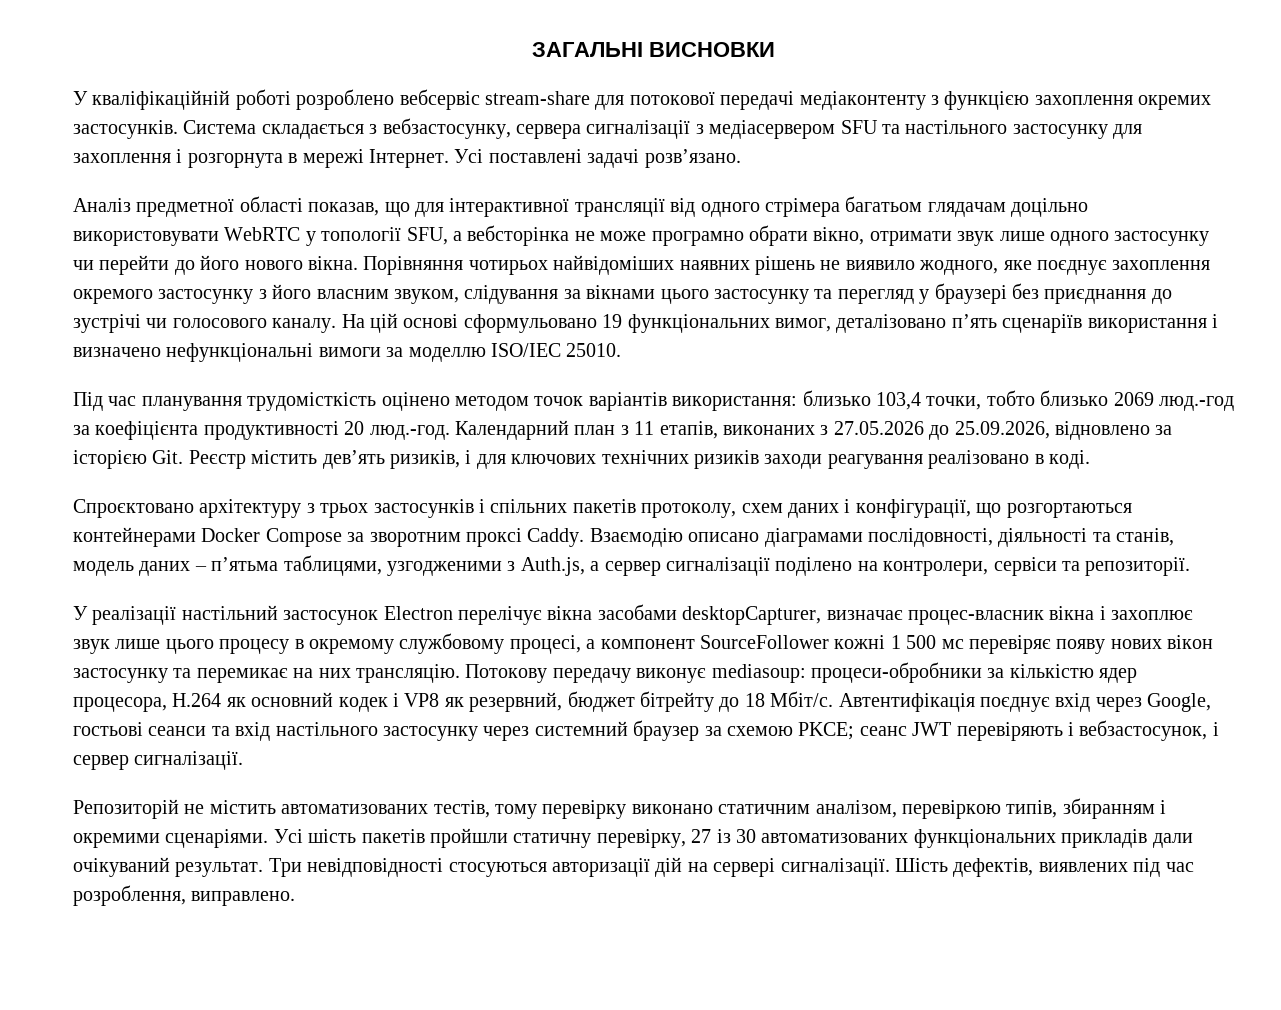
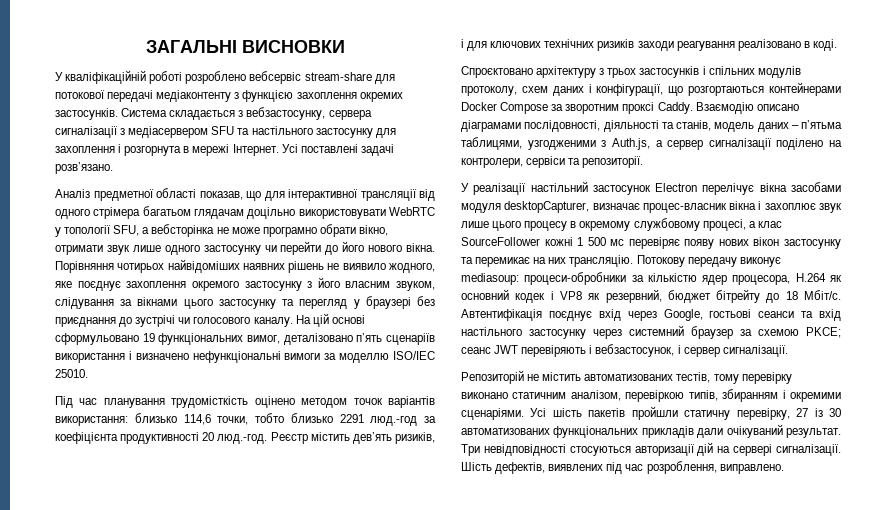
[875,392,921,410] 103,4 -> [183,414,211,425] 114,6
[1113,392,1154,406] 2069 -> [339,414,364,423] 2291
[454,420,1173,440] [73,450,184,469] Календарний план з 11 етапів, виконаних з 27.05.2026 до 25.09.2026, відновлено за історією Git. -> (268, 439) none
[572,499,636,513] пакетів -> [757,66,801,78] модулів
(677, 612) none -> [461,203,501,213] модуля
[600,639,695,649] компонент -> [757,221,782,228] клас

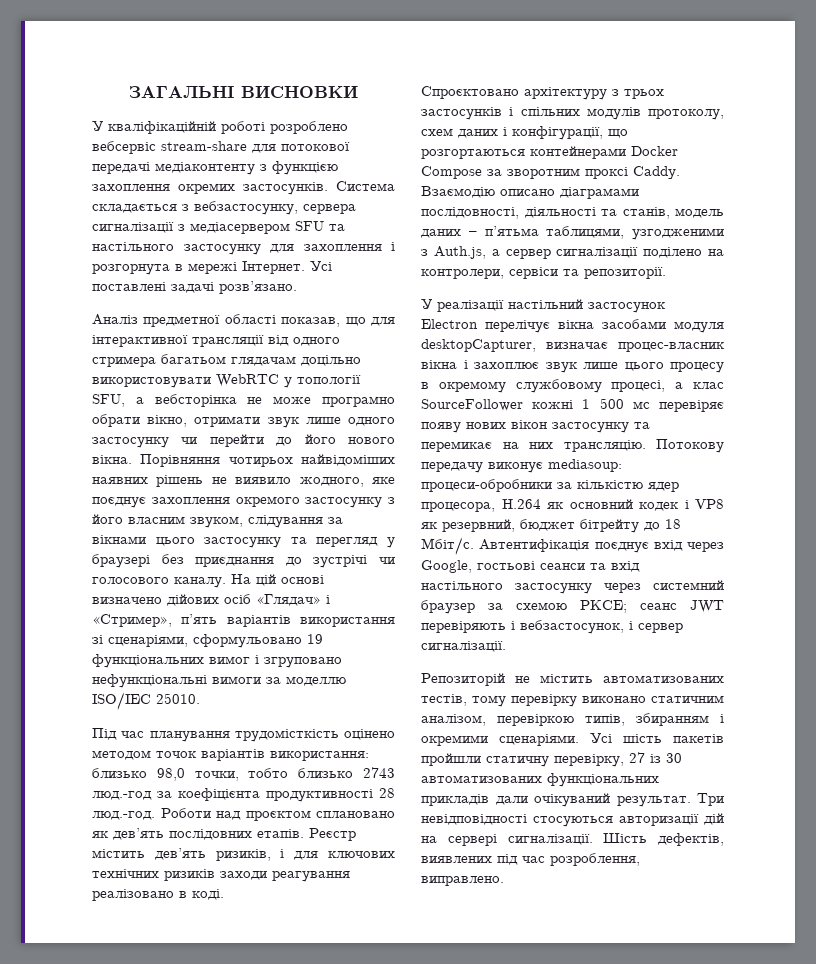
[93,207,141,219] стрімера -> [92,356,156,367] стримера
[55,333,435,345] [55,351,189,363] сформульовано 19 функціональних вимог, деталізовано п’ять сценаріїв використання і визначено -> [92,594,330,606] [92,614,395,627] [92,634,323,648] [92,654,342,668] визначено дійових осіб «Глядач» і «Стример», п’ять варіантів використання зі сценаріями, сформульовано 19 функціональних вимог і згруповано
[183,414,211,425] 114,6 -> [156,768,185,781] 98,0
[339,414,364,423] 2291 -> [363,767,396,778] 2743
[202,432,268,444] 20 люд.-год. -> [379,788,395,798] [92,808,395,821] [92,828,304,840] 28 люд.-год. Роботи над проєктом сплановано як дев’ять послідовних етапів.

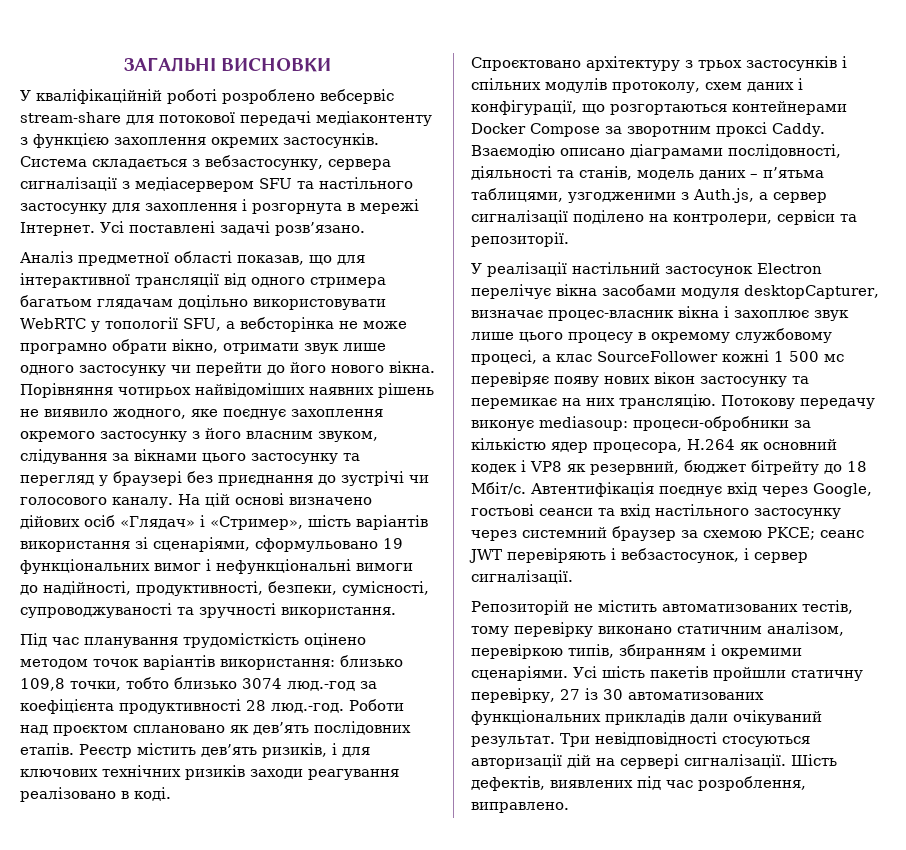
[181,614,218,624] п’ять -> [308,515,351,527] шість
[264,657,342,668] згруповано -> (211, 565) none
[266,676,346,686] [92,692,200,710] за моделлю ISO/IEC 25010. -> [20,581,429,596] [20,603,396,618] до надійності, продуктивності, безпеки, сумісності, супроводжуваності та зручності використання.
[156,768,185,781] 98,0 -> [20,678,65,691] 109,8
[363,767,396,778] 2743 -> [242,678,282,689] 3074

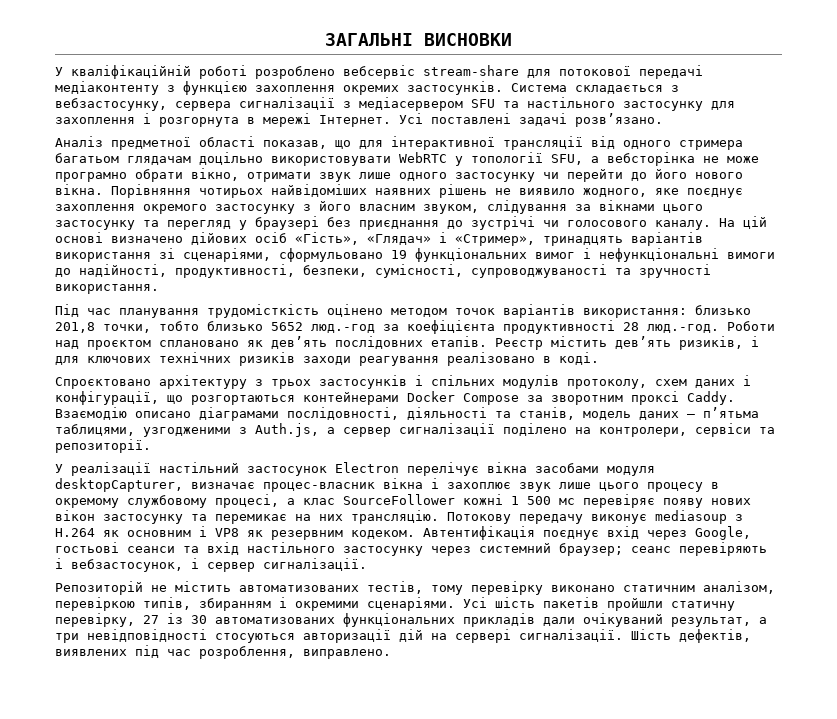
(115, 521) none -> [295,232,359,245] «Гість»,
[308,515,351,527] шість -> [543,236,623,246] тринадцять
[20,678,65,691] 109,8 -> [55,322,95,333] 201,8
[242,678,282,689] 3074 -> [271,322,303,331] 5652
[539,416,811,431] [471,438,837,453] [471,460,867,475] [471,482,526,495] mediasoup: процеси-обробники за кількістю ядер процесора, H.264 як основний кодек і VP8 як резервний, бюджет бітрейту до 18 Мбіт/с. -> [655,510,743,524] [55,526,415,540] mediasoup з H.264 як основним і VP8 як резервним кодеком.
[612,526,864,541] [469,549,502,563] браузер за схемою PKCE; сеанс JWT -> [559,543,671,556] браузер; сеанс
[471,733,590,747] результат. Три -> [671,617,767,627] [55,633,79,643] результат, а три

